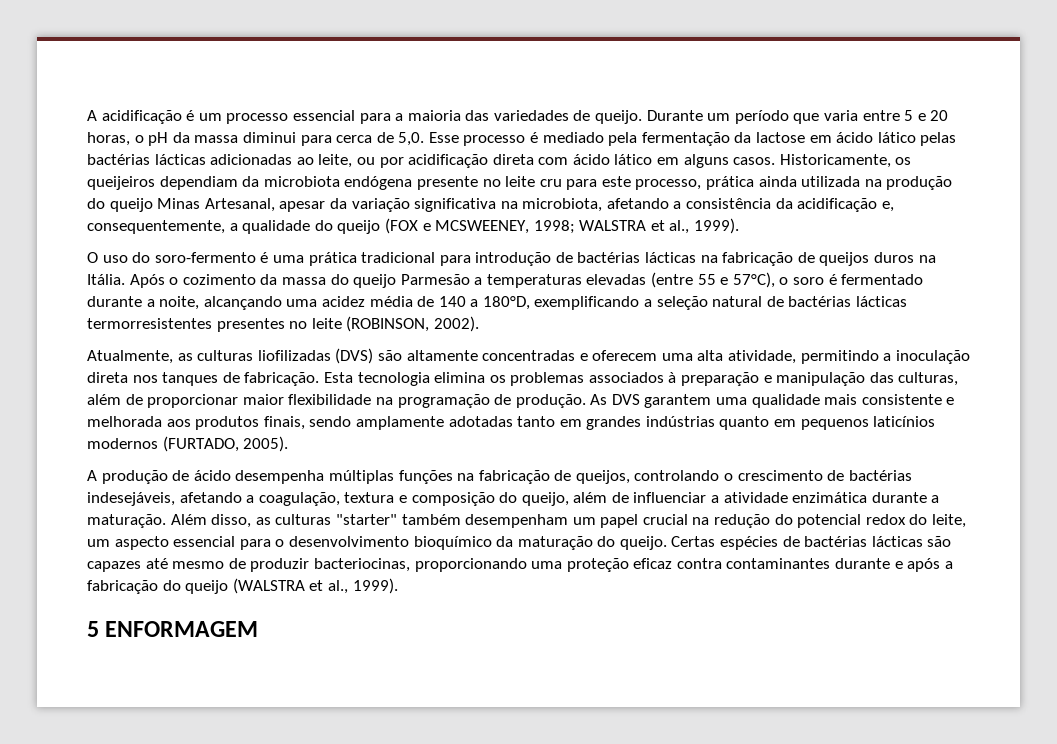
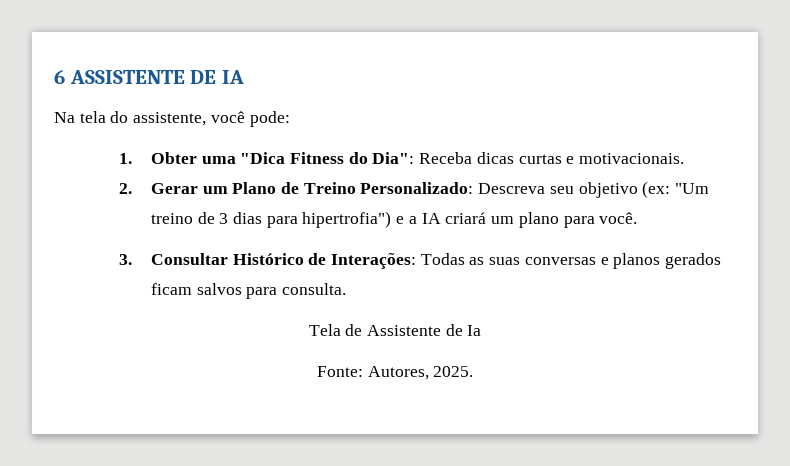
[87,110,949,124] [87,132,957,146] [87,154,912,168] [87,176,953,190] [87,198,894,212] [87,218,740,234] [87,252,936,266] [87,272,924,288] [87,296,908,310] [87,316,479,332] [87,348,970,364] [87,372,959,386] [87,394,955,408] [87,416,936,430] [87,436,289,452] [87,470,912,484] [87,492,940,506] [87,514,967,528] [87,536,952,550] [87,558,953,572] [87,578,398,594] [87,621,259,637] A acidificação é um processo essencial para a maioria das variedades de queijo. Durante um período que varia entre 5 e 20 horas, o pH da massa diminui para cerca de 5,0. Esse processo é mediado pela fermentação da lactose em ácido lático pelas bactérias lácticas adicionadas ao leite, ou por acidificação direta com ácido lático em alguns casos. Historicamente, os queijeiros dependiam da microbiota endógena presente no leite cru para este processo, prática ainda utilizada na produção do queijo Minas Artesanal, apesar da variação significativa na microbiota, afetando a consistência da acidificação e, consequentemente, a qualidade do queijo (FOX e MCSWEENEY, 1998; WALSTRA et al., 1999). // O uso do soro-fermento é uma prática tradicional para introdução de bactérias lácticas na fabricação de queijos duros na Itália. Após o cozimento da massa do queijo Parmesão a temperaturas elevadas (entre 55 e 57°C), o soro é fermentado durante a noite, alcançando uma acidez média de 140 a 180°D, exemplificando a seleção natural de bactérias lácticas termorresistentes presentes no leite (ROBINSON, 2002). // Atualmente, as culturas liofilizadas (DVS) são altamente concentradas e oferecem uma alta atividade, permitindo a inoculação direta nos tanques de fabricação. Esta tecnologia elimina os problemas associados à preparação e manipulação das culturas, além de proporcionar maior flexibilidade na programação de produção. As DVS garantem uma qualidade mais consistente e melhorada aos produtos finais, sendo amplamente adotadas tanto em grandes indústrias quanto em pequenos laticínios modernos (FURTADO, 2005). // A produção de ácido desempenha múltiplas funções na fabricação de queijos, controlando o crescimento de bactérias indesejáveis, afetando a coagulação, textura e composição do queijo, além de influenciar a atividade enzimática durante a maturação. Além disso, as culturas "starter" também desempenham um papel crucial na redução do potencial redox do leite, um aspecto essencial para o desenvolvimento bioquímico da maturação do queijo. Certas espécies de bactérias lácticas são capazes até mesmo de produzir bacteriocinas, proporcionando uma proteção eficaz contra contaminantes durante e após a fabricação do queijo (WALSTRA et al., 1999). // 5 ENFORMAGEM -> [54,70,245,84] [54,111,290,127] [118,152,685,164] [118,181,710,198] [150,211,638,228] [118,253,722,269] [150,283,347,299] [308,324,482,336] [316,366,474,380] 6 ASSISTENTE DE IA // Na tela do assistente, você pode: // 1. Obter uma "Dica Fitness do Dia": Receba dicas curtas e motivacionais. // 2. Gerar um Plano de Treino Personalizado: Descreva seu objetivo (ex: "Um treino de 3 dias para hipertrofia") e a IA criará um plano para você. // 3. Consultar Histórico de Interações: Todas as suas conversas e planos gerados ficam salvos para consulta. // Tela de Assistente de Ia // Fonte: Autores, 2025.

